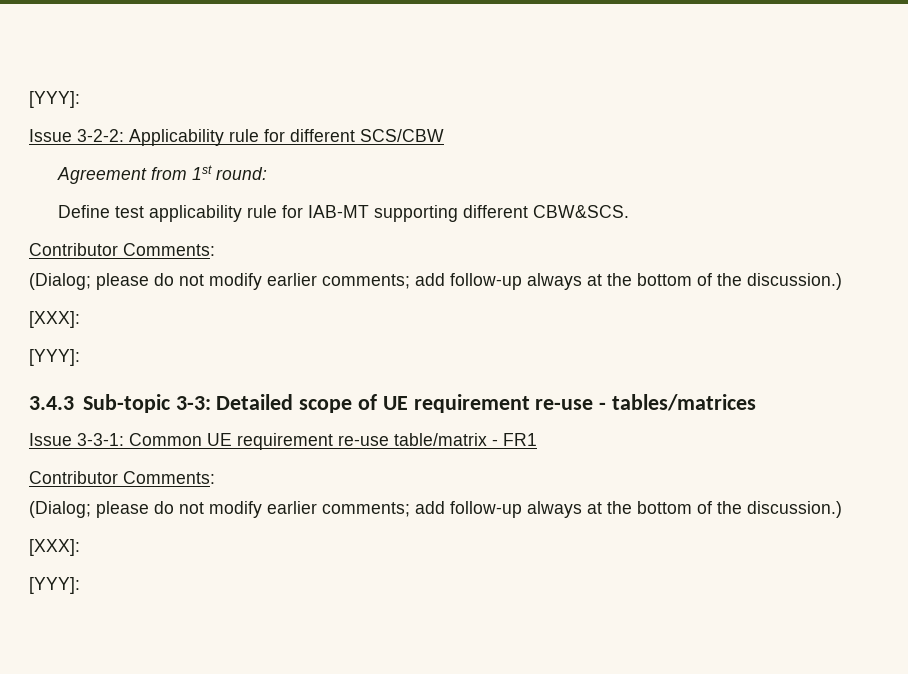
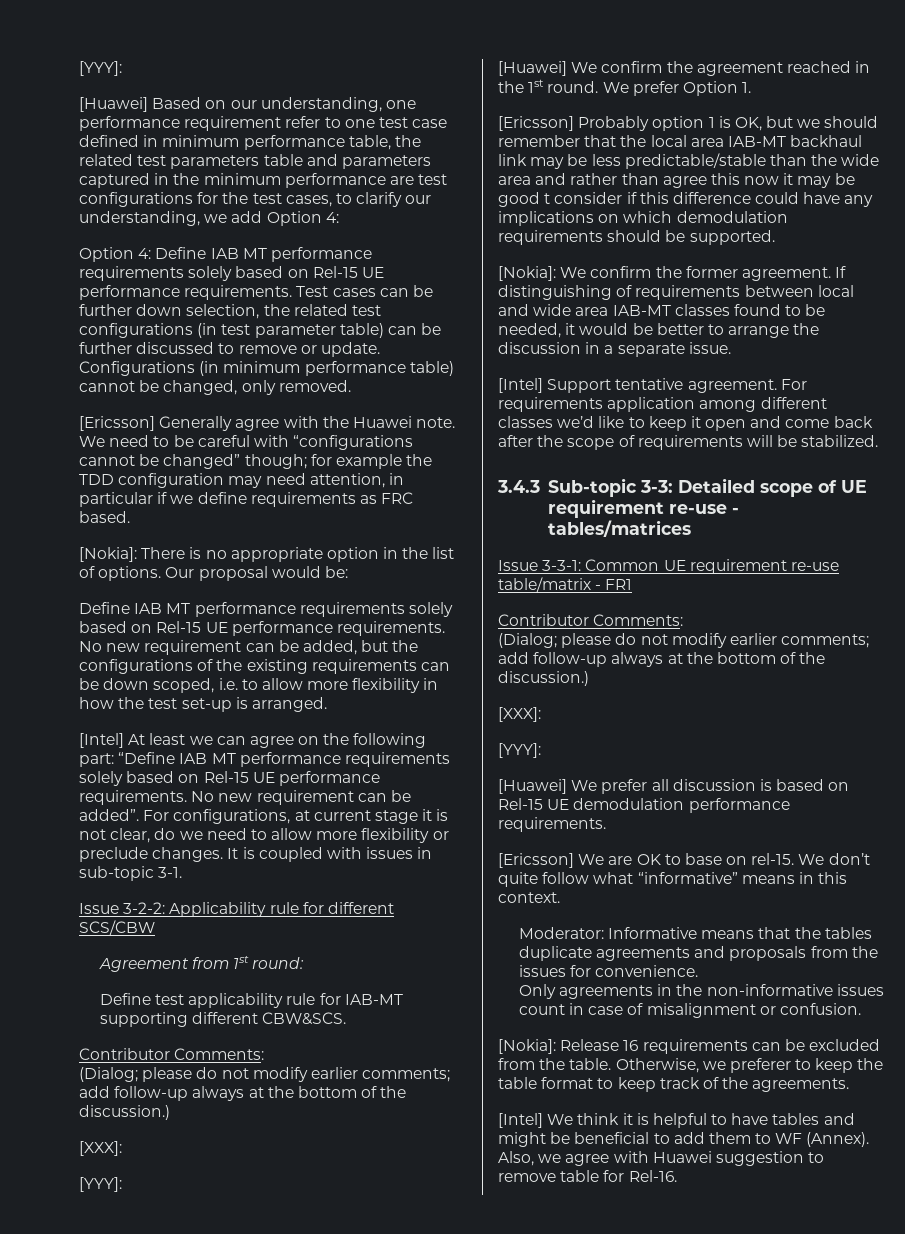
[29,91,80,108] [YYY]: -> [79,61,122,76] [79,97,416,112] [79,116,448,131] [79,135,421,150] [79,154,431,169] [79,173,448,188] [79,192,432,207] [79,211,339,226] [79,247,372,262] [79,266,384,281] [79,285,433,300] [79,304,381,319] [79,323,442,338] [79,342,380,357] [79,361,454,376] [79,380,351,395] [79,416,456,431] [79,435,414,450] [79,454,433,469] [79,473,404,488] [79,492,414,507] [79,511,130,523] [79,547,455,562] [79,566,348,581] [79,602,453,617] [79,621,445,636] [79,640,419,655] [79,659,450,674] [79,678,439,693] [79,697,327,712] [79,733,427,748] [79,752,450,767] [79,771,380,786] [79,790,411,805] [79,809,449,824] [79,828,449,843] [79,847,433,862] [79,866,183,881] [YYY]: // [Huawei] Based on our understanding, one performance requirement refer to one test case defined in minimum performance table, the related test parameters table and parameters captured in the minimum performance are test configurations for the test cases, to clarify our understanding, we add Option 4: // Option 4: Define IAB MT performance requirements solely based on Rel-15 UE performance requirements. Test cases can be further down selection, the related test configurations (in test parameter table) can be further discussed to remove or update. Configurations (in minimum performance table) cannot be changed, only removed. // [Ericsson] Generally agree with the Huawei note. We need to be careful with “configurations cannot be changed” though; for example the TDD configuration may need attention, in particular if we define requirements as FRC based. // [Nokia]: There is no appropriate option in the list of options. Our proposal would be: // Define IAB MT performance requirements solely based on Rel-15 UE performance requirements. No new requirement can be added, but the configurations of the existing requirements can be down scoped, i.e. to allow more flexibility in how the test set-up is arranged. // [Intel] At least we can agree on the following part: “Define IAB MT performance requirements solely based on Rel-15 UE performance requirements. No new requirement can be added”. For configurations, at current stage it is not clear, do we need to allow more flexibility or preclude changes. It is coupled with issues in sub-topic 3-1.
(80, 357) none -> [498,61,871,76] [498,79,752,96] [498,116,879,131] [498,135,863,147] [498,153,880,169] [498,173,855,188] [498,192,874,207] [498,211,788,226] [498,230,775,245] [498,266,847,281] [498,285,854,300] [498,304,826,316] [498,323,820,338] [498,342,731,357] [498,378,807,393] [498,397,827,412] [498,416,873,431] [498,435,879,450] // [Huawei] We confirm the agreement reached in the 1st round. We prefer Option 1. // [Ericsson] Probably option 1 is OK, but we should remember that the local area IAB-MT backhaul link may be less predictable/stable than the wide area and rather than agree this now it may be good t consider if this difference could have any implications on which demodulation requirements should be supported. // [Nokia]: We confirm the former agreement. If distinguishing of requirements between local and wide area IAB-MT classes found to be needed, it would be better to arrange the discussion in a separate issue. // [Intel] Support tentative agreement. For requirements application among different classes we’d like to keep it open and come back after the scope of requirements will be stabilized.
(80, 585) none -> [498,779,850,794] [498,798,790,813] [498,817,606,832] [498,853,870,868] [498,872,848,887] [498,892,560,903] [518,927,872,939] [518,946,878,961] [518,965,699,977] [518,984,884,999] [518,1003,861,1018] [498,1039,881,1054] [498,1058,884,1073] [498,1077,850,1092] [498,1113,855,1128] [498,1132,870,1147] [498,1151,825,1166] [498,1170,677,1182] // [Huawei] We prefer all discussion is based on Rel-15 UE demodulation performance requirements. // [Ericsson] We are OK to base on rel-15. We don’t quite follow what “informative” means in this context. // Moderator: Informative means that the tables duplicate agreements and proposals from the issues for convenience. // Only agreements in the non-informative issues count in case of misalignment or confusion. // [Nokia]: Release 16 requirements can be excluded from the table. Otherwise, we preferer to keep the table format to keep track of the agreements. // [Intel] We think it is helpful to have tables and might be beneficial to add them to WF (Annex). Also, we agree with Huawei suggestion to remove table for Rel-16.

